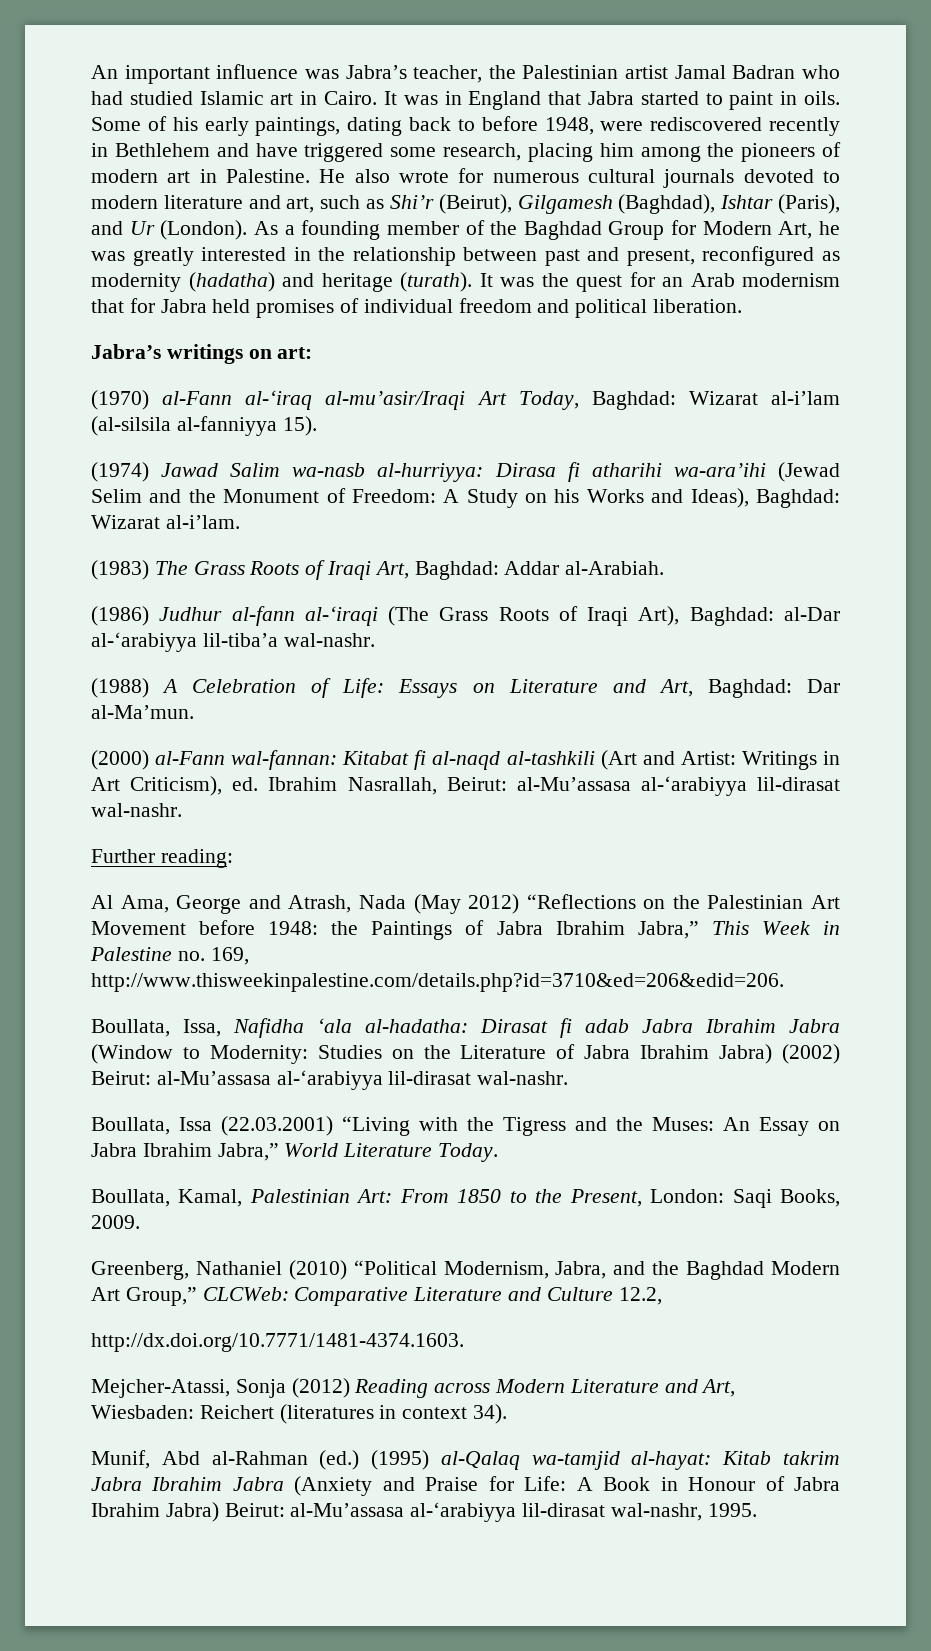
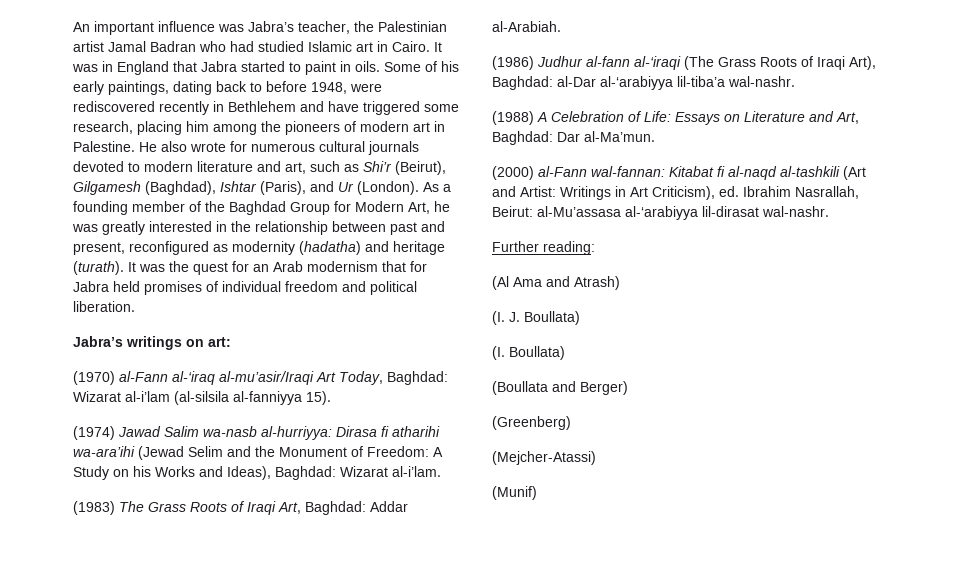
[91,894,840,914] [91,920,840,940] [90,947,249,965] [91,973,784,992] [91,1018,840,1038] [91,1044,841,1064] [91,1070,569,1090] [91,1116,840,1136] [91,1143,499,1162] [91,1189,840,1208] [91,1215,140,1229] [91,1260,841,1280] [91,1287,662,1306] [91,1333,464,1352] [91,1378,736,1398] [91,1404,508,1424] [91,1450,841,1470] [91,1476,840,1496] [91,1502,757,1522] Al Ama, George and Atrash, Nada (May 2012) “Reflections on the Palestinian Art Movement before 1948: the Paintings of Jabra Ibrahim Jabra,” This Week in Palestine no. 169, http://www.thisweekinpalestine.com/details.php?id=3710&ed=206&edid=206. // Boullata, Issa, Nafidha ‘ala al-hadatha: Dirasat fi adab Jabra Ibrahim Jabra (Window to Modernity: Studies on the Literature of Jabra Ibrahim Jabra) (2002) Beirut: al-Mu’assasa al-‘arabiyya lil-dirasat wal-nashr. // Boullata, Issa (22.03.2001) “Living with the Tigress and the Muses: An Essay on Jabra Ibrahim Jabra,” World Literature Today. // Boullata, Kamal, Palestinian Art: From 1850 to the Present, London: Saqi Books, 2009. // Greenberg, Nathaniel (2010) “Political Modernism, Jabra, and the Baghdad Modern Art Group,” CLCWeb: Comparative Literature and Culture 12.2, // http://dx.doi.org/10.7771/1481-4374.1603. // Mejcher-Atassi, Sonja (2012) Reading across Modern Literature and Art, Wiesbaden: Reichert (literatures in context 34). // Munif, Abd al-Rahman (ed.) (1995) al-Qalaq wa-tamjid al-hayat: Kitab takrim Jabra Ibrahim Jabra (Anxiety and Praise for Life: A Book in Honour of Jabra Ibrahim Jabra) Beirut: al-Mu’assasa al-‘arabiyya lil-dirasat wal-nashr, 1995. -> [492,276,620,290] [492,311,580,325] [492,346,565,360] [492,381,628,395] [492,416,571,430] [492,451,596,465] [492,486,537,500] (Al Ama and Atrash) // (I. J. Boullata) // (I. Boullata) // (Boullata and Berger) // (Greenberg) // (Mejcher-Atassi) // (Munif)

